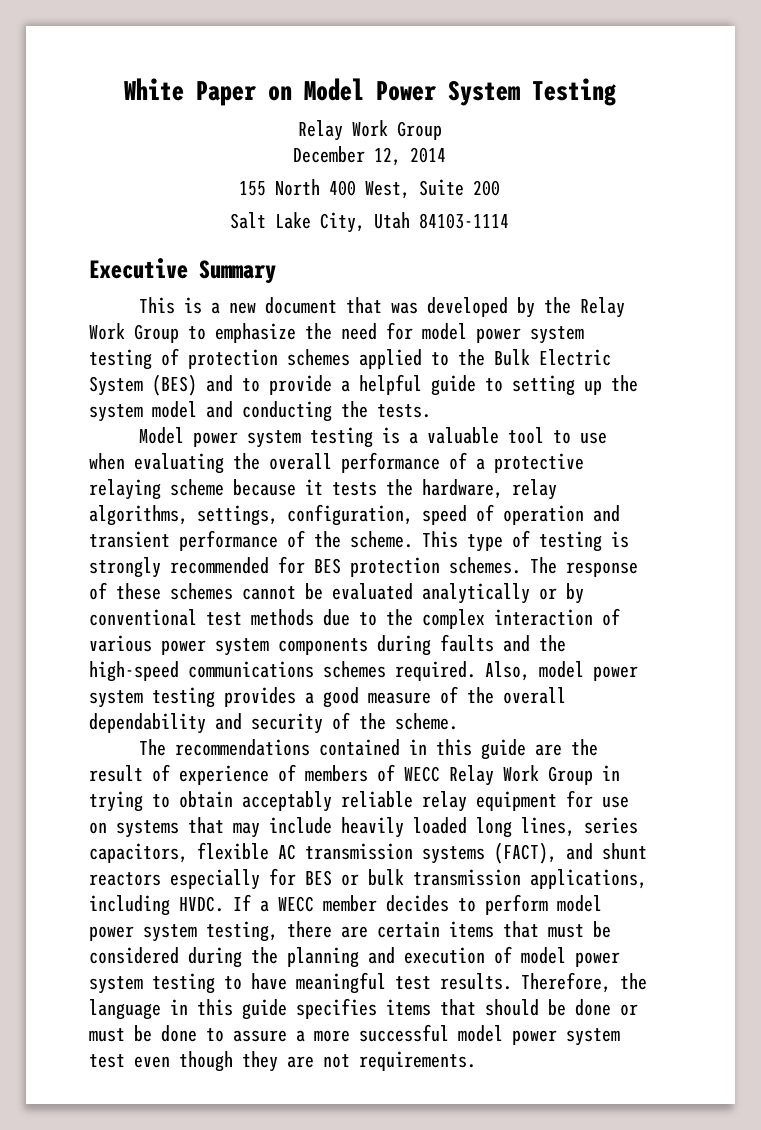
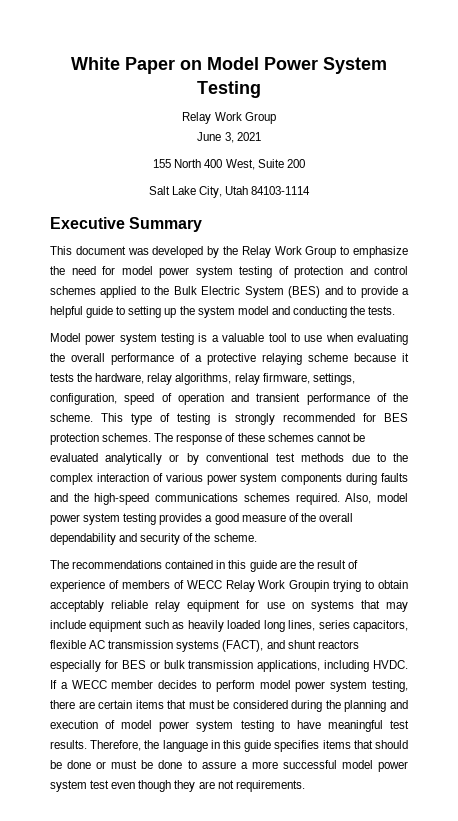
[293,146,446,166] December 12, 2014 -> [197,132,261,143] June 3, 2021
[183,297,382,314] is a new document that -> [75,246,126,255] document
(278, 359) none -> [349,266,408,275] and control
(188, 515) none -> [234,373,310,385] relay firmware,
[548,765,620,785] Group in -> [289,580,330,592] Groupin
(332, 825) none -> [89,620,185,632] equipment such as

